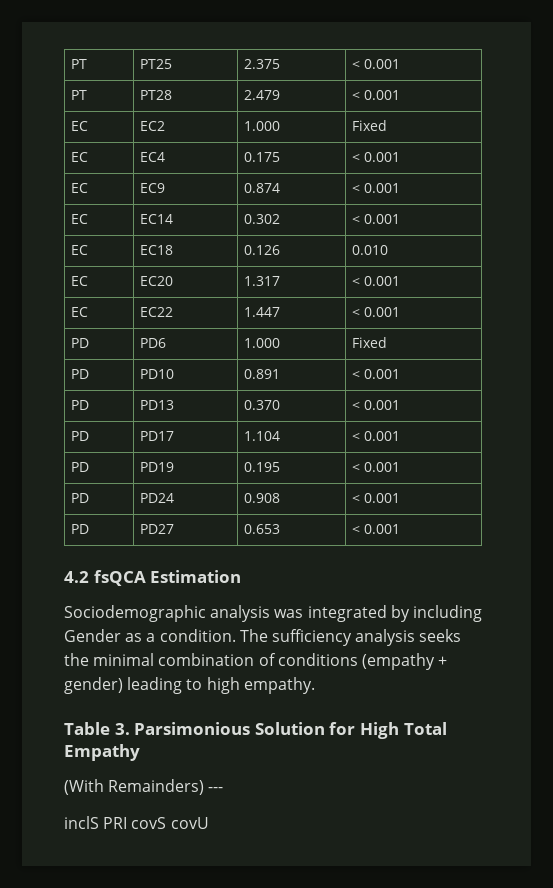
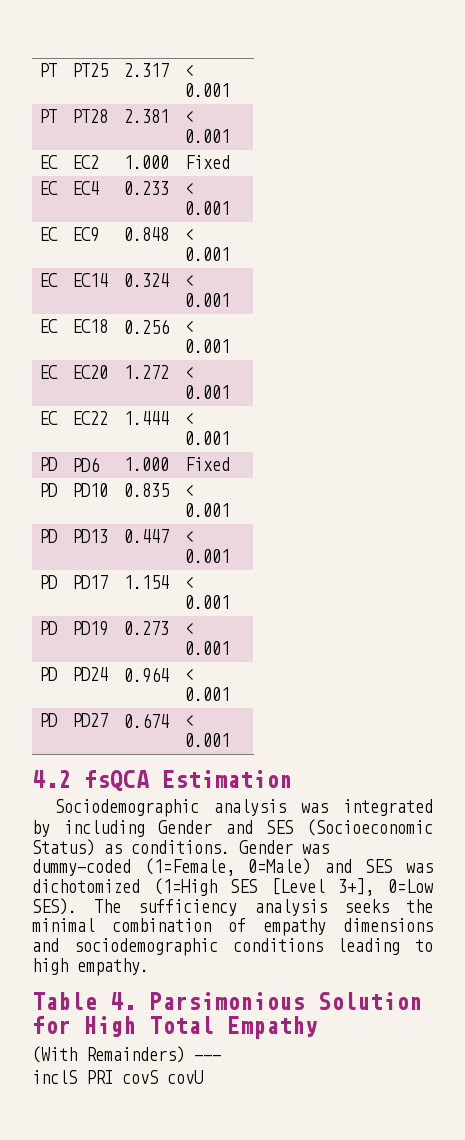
[243,59,280,69] 2.375 -> [124,63,170,77] 2.317
[243,90,280,100] 2.479 -> [124,109,170,123] 2.381
[243,152,280,162] 0.175 -> [124,181,170,195] 0.233
[243,183,280,193] 0.874 -> [124,227,170,241] 0.848
[243,214,280,224] 0.302 -> [124,273,170,287] 0.324
[243,245,280,255] [351,245,388,255] 0.126 | 0.010 -> [124,319,170,334] [185,320,195,332] [185,339,231,353] 0.256 | < 0.001
[243,276,280,286] 1.317 -> [124,365,170,379] 1.272
[243,307,280,317] 1.447 -> [124,411,170,425] 1.444
[243,369,280,379] 0.891 -> [124,483,170,497] 0.835
[243,400,280,410] 0.370 -> [124,529,170,543] 0.447
[243,431,280,441] 1.104 -> [124,575,170,589] 1.154
[243,462,280,472] 0.195 -> [124,621,170,635] 0.273
[243,493,280,503] 0.908 -> [124,667,170,683] 0.964
[243,524,280,534] 0.653 -> [124,713,170,728] 0.674
[125,629,236,642] as a condition. -> [225,819,433,836] [32,839,329,856] [32,858,434,876] [32,878,433,896] [32,898,77,915] and SES (Socioeconomic Status) as conditions. Gender was dummy-coded (1=Female, 0=Male) and SES was dichotomized (1=High SES [Level 3+], 0=Low SES).
[277,653,448,670] [64,677,123,694] conditions (empathy + gender) -> [263,918,433,936] [32,938,323,956] empathy dimensions and sociodemographic conditions
[114,723,130,735] 3. -> [110,992,136,1010] 4.

